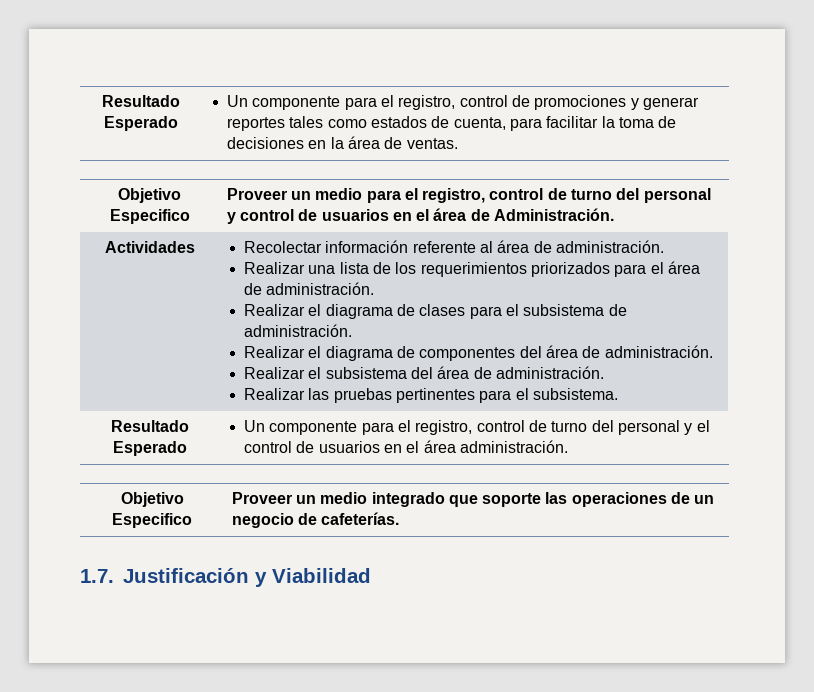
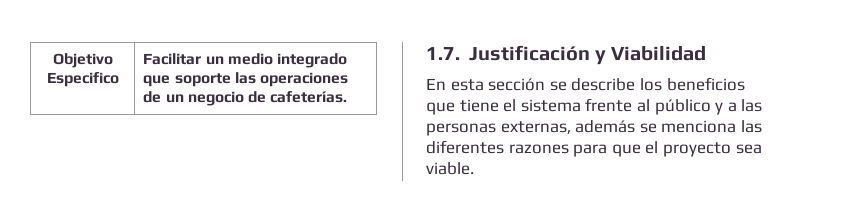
[102,95,180,107] [104,116,178,131] [227,95,700,110] [227,116,677,131] [227,136,458,149] [118,188,181,203] [109,209,190,224] [226,188,711,203] [226,208,615,224] [104,241,195,253] [244,240,665,253] [244,261,701,277] [244,282,375,295] [244,304,627,319] [244,324,353,337] [244,345,713,361] [244,366,605,379] [244,388,619,403] [110,420,189,432] [112,441,187,456] [244,420,710,435] [244,440,569,453] [120,492,184,507] [112,513,192,528] [231,492,292,504] Resultado Esperado | Un componente para el registro, control de promociones y generar reportes tales como estados de cuenta, para facilitar la toma de decisiones en la área de ventas. // Objetivo Especifico | Proveer un medio para el registro, control de turno del personal y control de usuarios en el área de Administración. // Actividades | Recolectar información referente al área de administración. // Realizar una lista de los requerimientos priorizados para el área de administración. // Realizar el diagrama de clases para el subsistema de administración. // Realizar el diagrama de componentes del área de administración. // Realizar el subsistema del área de administración. // Realizar las pruebas pertinentes para el subsistema. // Resultado Esperado | Un componente para el registro, control de turno del personal y el control de usuarios en el área administración. // Objetivo Especifico | Proveer -> [52,53,113,68] [46,72,119,87] [143,53,202,65] Objetivo Especifico | Facilitar
(371, 575) none -> [426,77,745,91] [426,98,763,115] [426,120,762,136] [426,140,762,157] [426,162,474,175] // En esta sección se describe los beneficios que tiene el sistema frente al público y a las personas externas, además se menciona las diferentes razones para que el proyecto sea viable.

